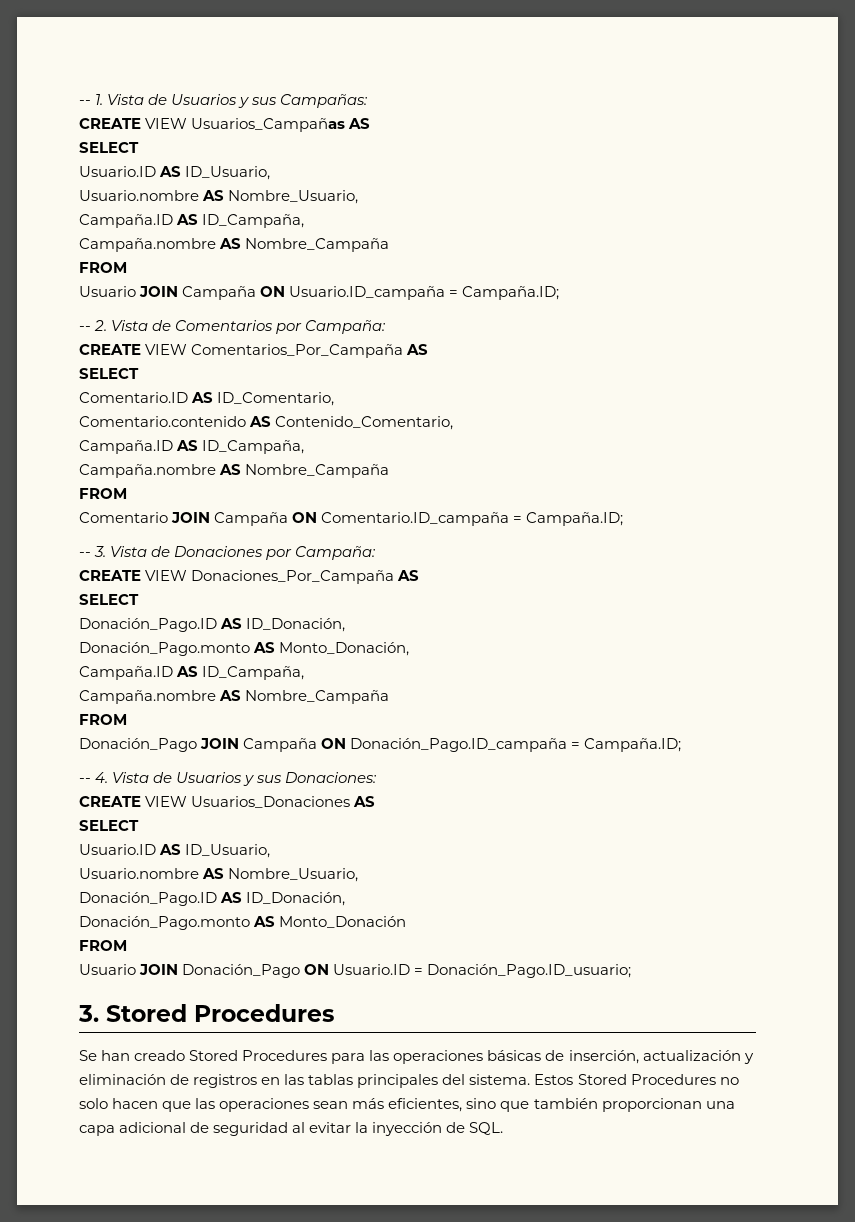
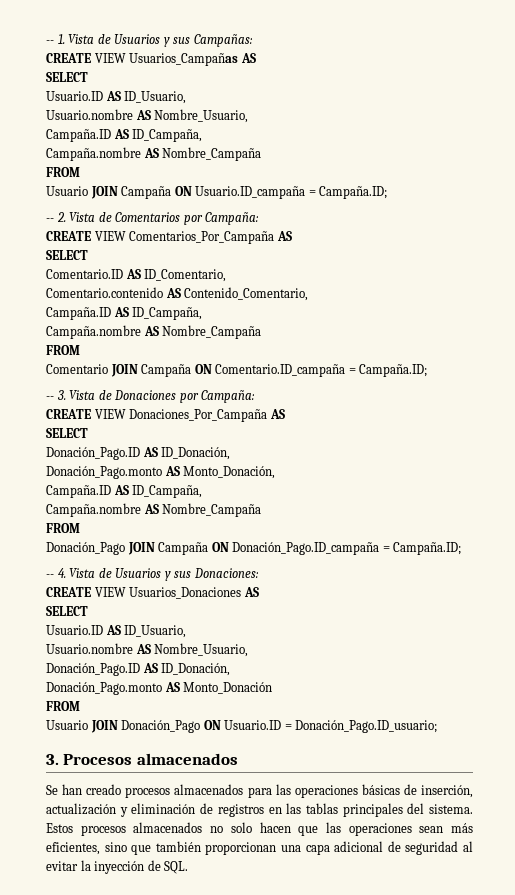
[106,1004,334,1022] Stored Procedures -> [63,753,238,765] Procesos almacenados
[189,1050,328,1061] Stored Procedures -> [125,784,244,798] procesos almacenados
[577,1074,716,1085] Stored Procedures -> [80,822,203,836] procesos almacenados

